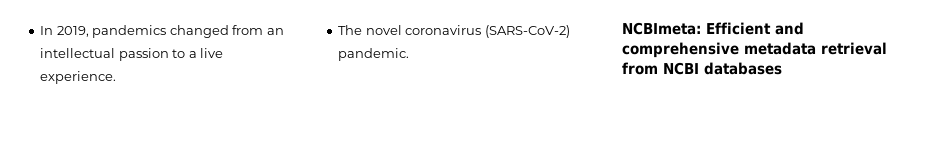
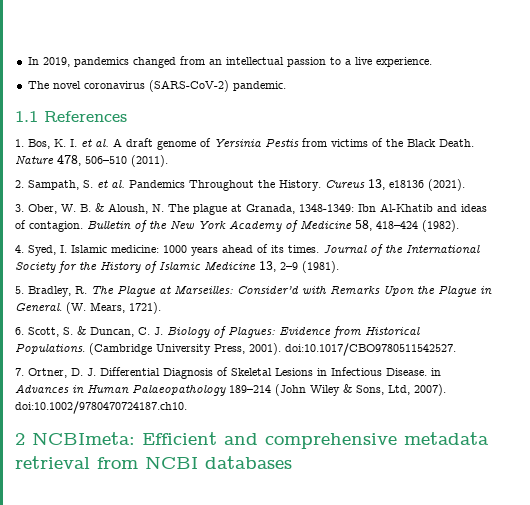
(410, 54) none -> [15,111,127,122] [15,138,474,150] [15,155,168,167] [15,179,465,191] [15,203,487,215] [15,220,459,232] [15,244,480,256] [15,261,339,273] [15,286,492,297] [15,302,161,314] [15,326,420,338] [15,343,456,356] [15,367,441,379] [15,384,446,396] [15,401,187,414] [15,433,25,445] 1.1 References // 1. Bos, K. I. et al. A draft genome of Yersinia Pestis from victims of the Black Death. Nature 478, 506–510 (2011). // 2. Sampath, S. et al. Pandemics Throughout the History. Cureus 13, e18136 (2021). // 3. Ober, W. B. & Aloush, N. The plague at Granada, 1348-1349: Ibn Al-Khatib and ideas of contagion. Bulletin of the New York Academy of Medicine 58, 418–424 (1982). // 4. Syed, I. Islamic medicine: 1000 years ahead of its times. Journal of the International Society for the History of Islamic Medicine 13, 2–9 (1981). // 5. Bradley, R. The Plague at Marseilles: Consider’d with Remarks Upon the Plague in General. (W. Mears, 1721). // 6. Scott, S. & Duncan, C. J. Biology of Plagues: Evidence from Historical Populations. (Cambridge University Press, 2001). doi:10.1017/CBO9780511542527. // 7. Ortner, D. J. Differential Diagnosis of Skeletal Lesions in Infectious Disease. in Advances in Human Palaeopathology 189–214 (John Wiley & Sons, Ltd, 2007). doi:10.1002/9780470724187.ch10. // 2

